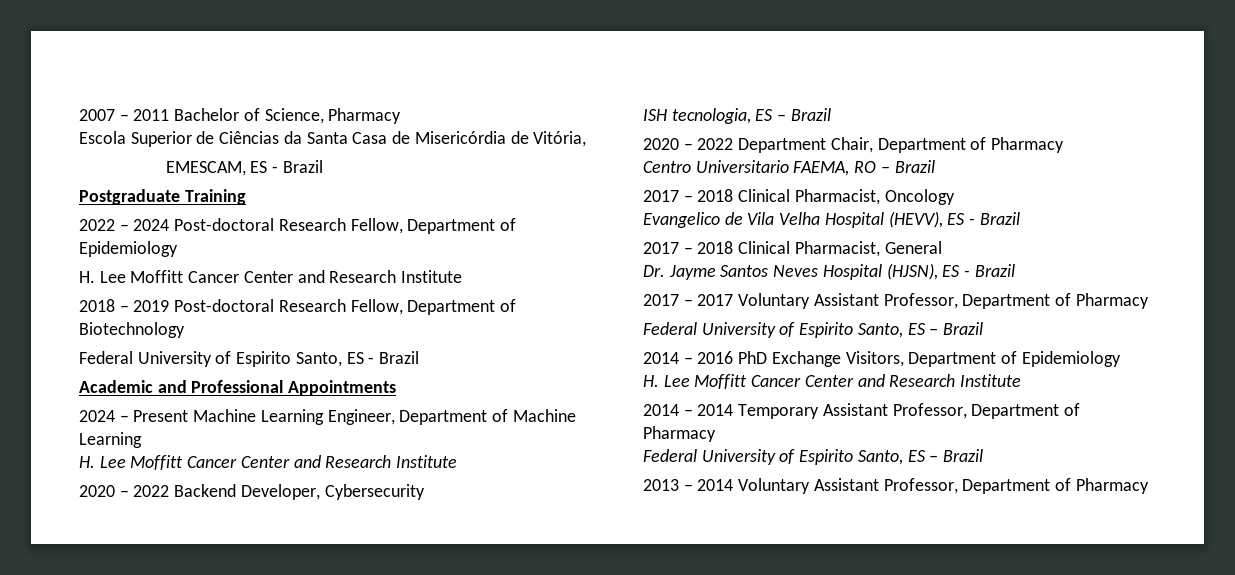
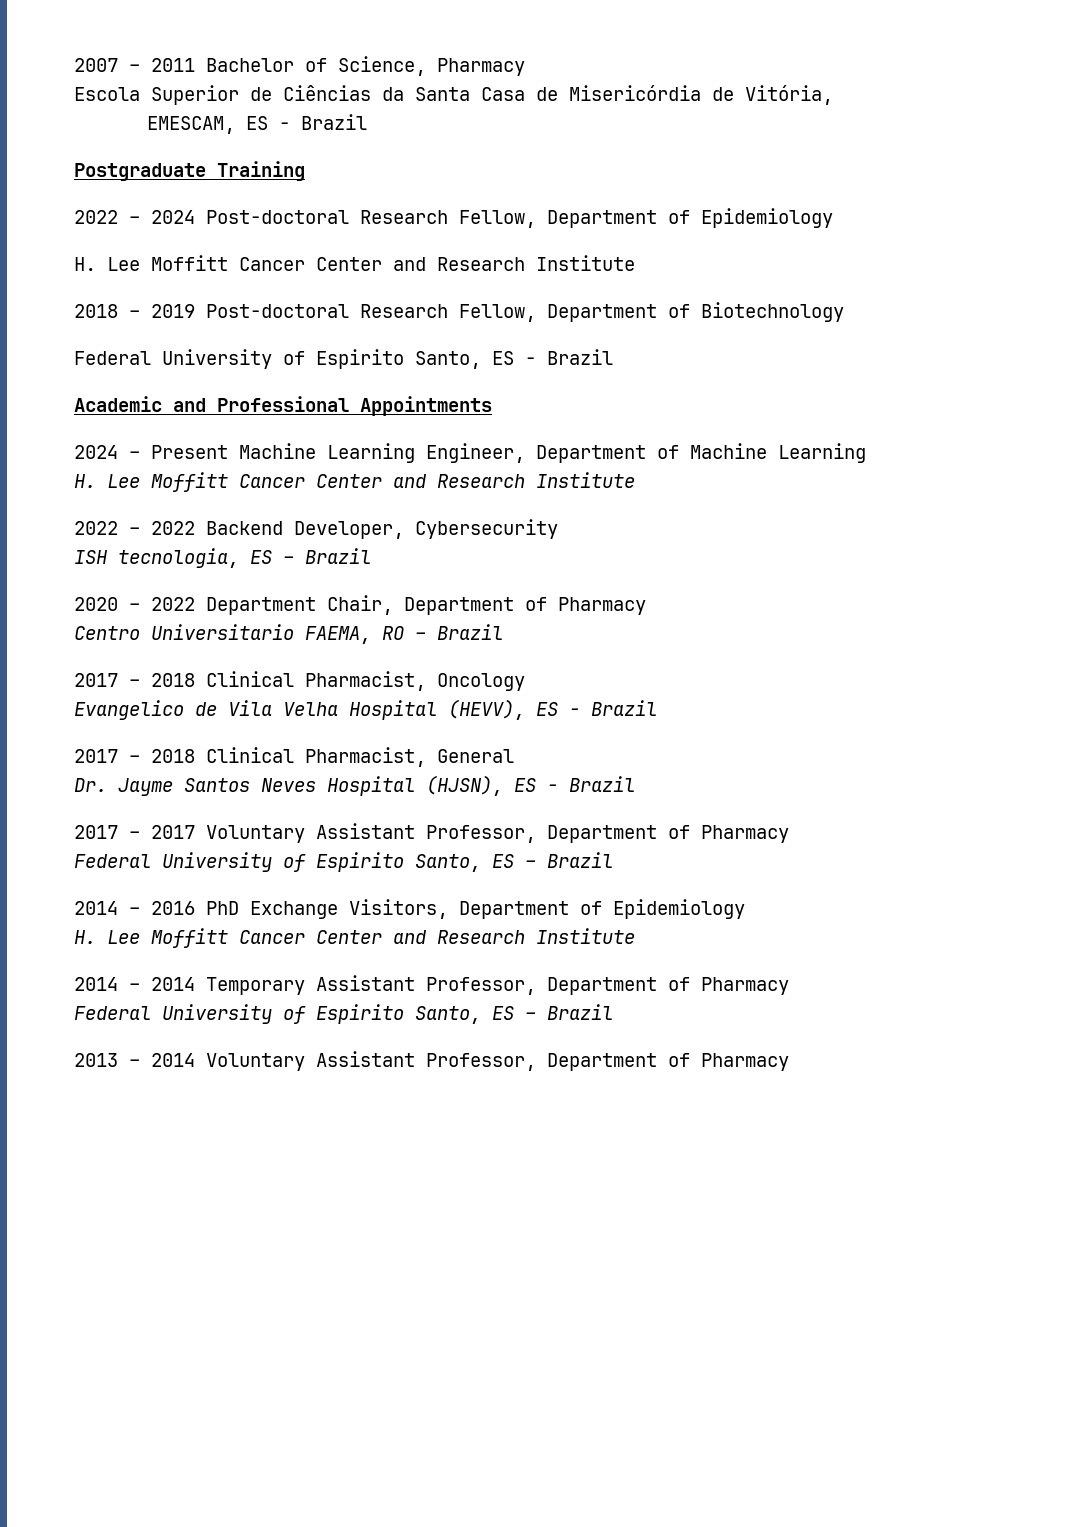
[79,485,115,497] 2020 -> [74,521,118,535] 2022

